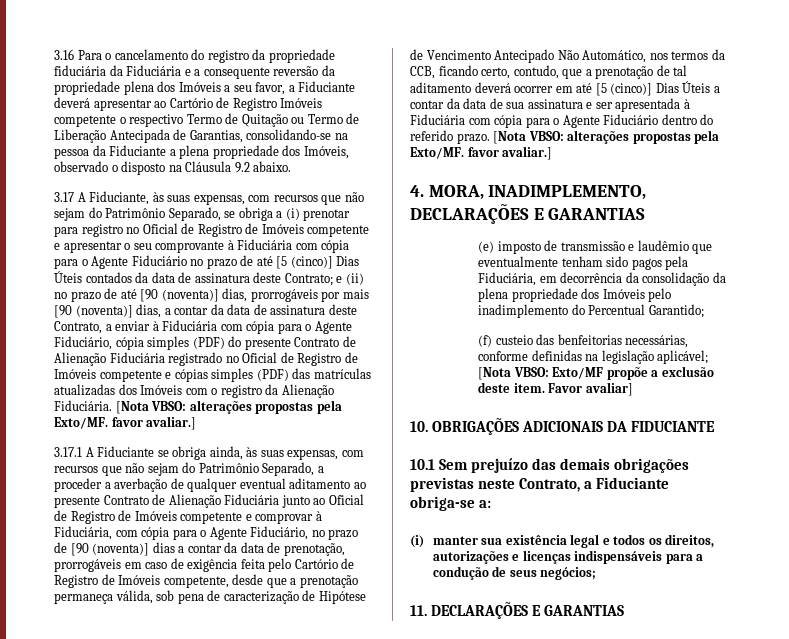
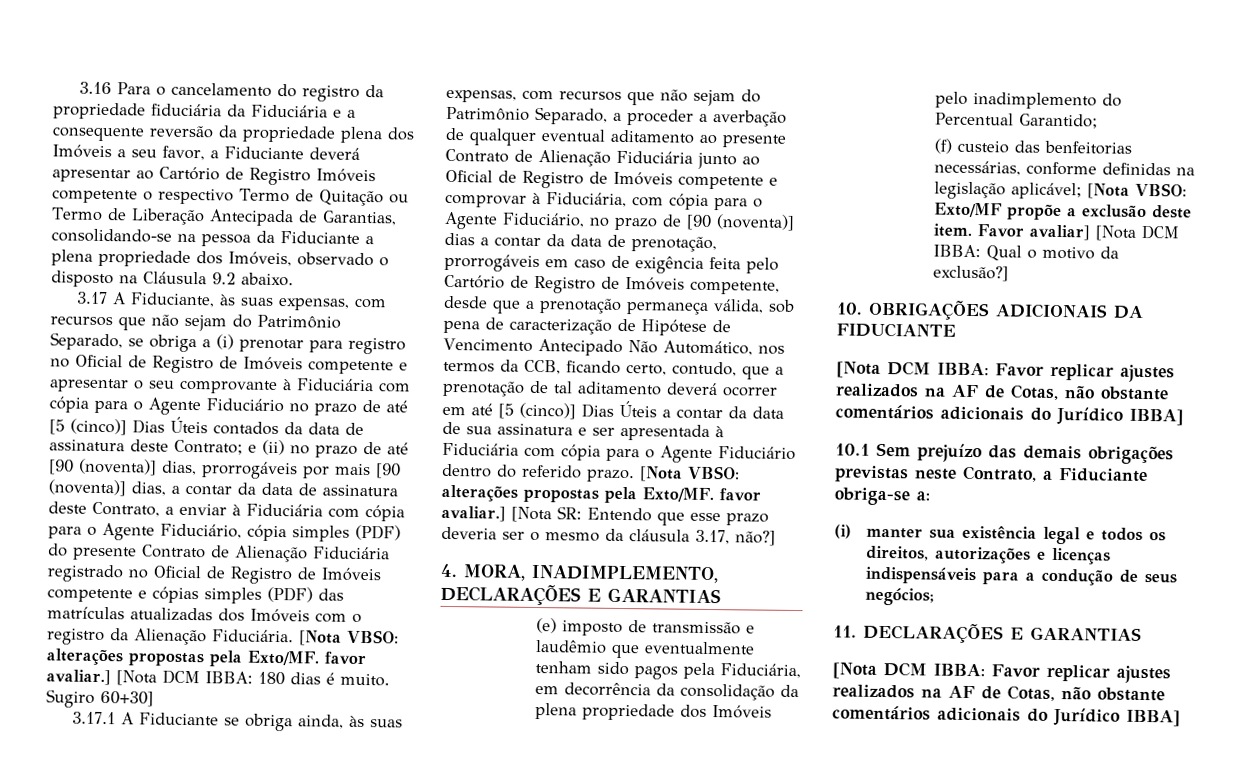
(197, 423) none -> [115,669,390,687] [46,689,154,708] [Nota DCM IBBA: 180 dias é muito. Sugiro 60+30]
(553, 153) none -> [510,506,769,526] [441,526,776,546] [Nota SR: Entendo que esse prazo deveria ser o mesmo da cláusula 3.17, não?]
(633, 389) none -> [1095,224,1180,241] [933,244,1120,261] [933,265,1010,282] [Nota DCM IBBA: Qual o motivo da exclusão?]
(716, 426) none -> [836,361,1175,383] [835,383,1169,401] [835,404,1184,426] // [Nota DCM IBBA: Favor replicar ajustes realizados na AF de Cotas, não obstante comentários adicionais do Jurídico IBBA]
(625, 610) none -> [832,662,1171,684] [832,684,1165,702] [832,705,1181,727] // [Nota DCM IBBA: Favor replicar ajustes realizados na AF de Cotas, não obstante comentários adicionais do Jurídico IBBA]

